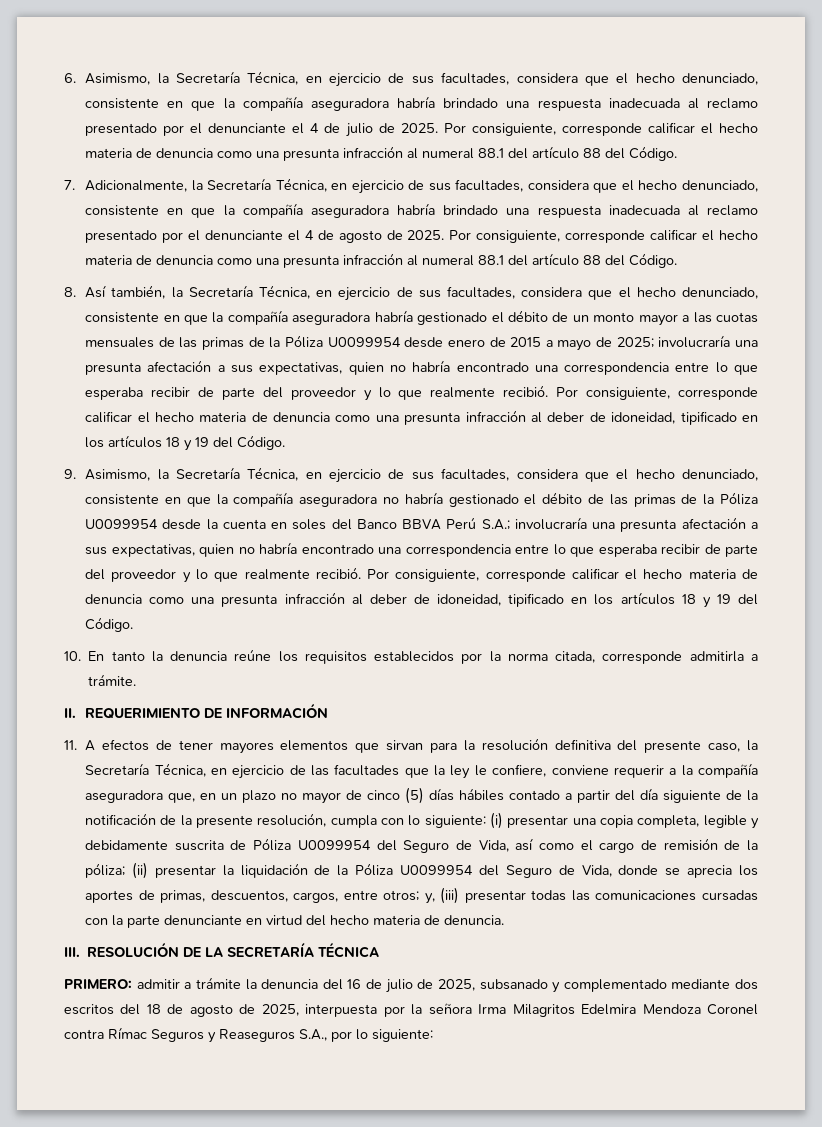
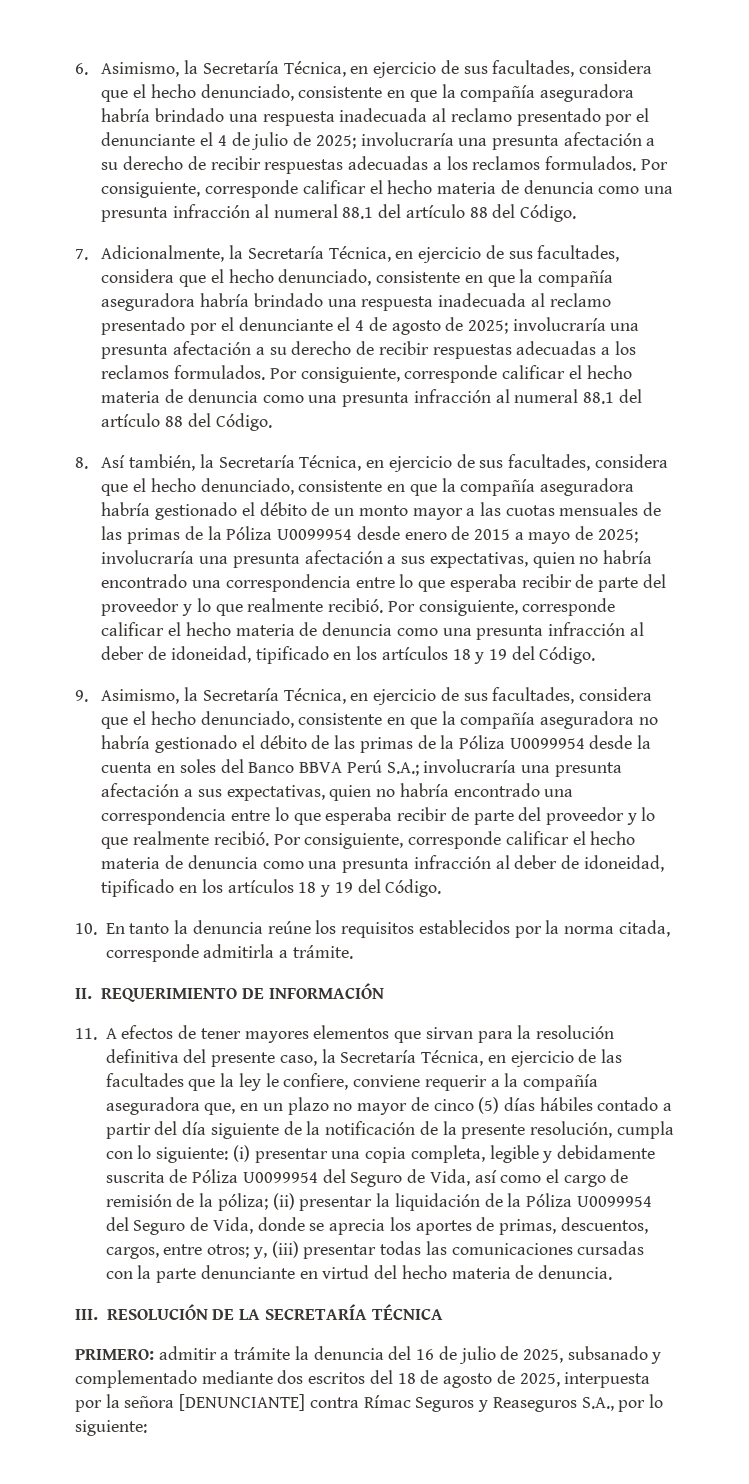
[400,123,438,133] 2025. -> [315,132,656,150] [101,156,636,174] 2025; involucraría una presunta afectación a su derecho de recibir respuestas adecuadas a los reclamos formulados.
[407,230,445,240] 2025. -> [467,317,640,334] [101,341,636,359] [101,365,266,380] 2025; involucraría una presunta afectación a su derecho de recibir respuestas adecuadas a los reclamos formulados.
[478,1004,758,1017] Irma Milagritos Edelmira Mendoza Coronel -> [179,1394,306,1411] [DENUNCIANTE]

